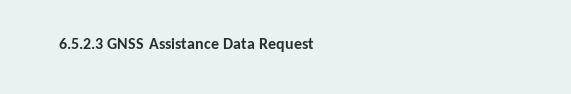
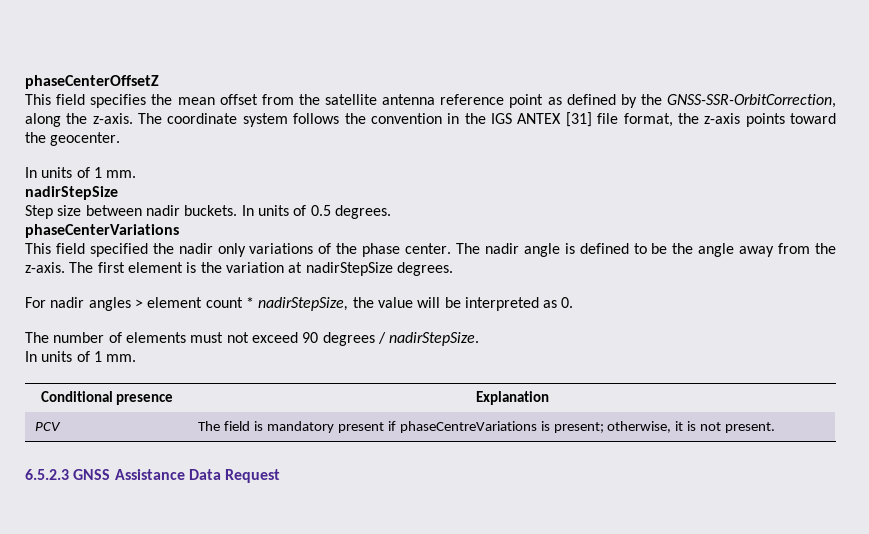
(59, 43) none -> [25,75,159,89] [25,94,836,108] [25,112,836,127] [25,132,121,146] [25,167,137,178] [25,186,118,200] [25,205,391,219] [25,224,179,238] [25,243,836,257] [25,262,453,276] [25,297,574,311] [25,332,480,346] [25,351,137,362] [40,391,174,405] [475,391,549,405] [35,422,62,431] [198,421,776,433] phaseCenterOffsetZ // This field specifies the mean offset from the satellite antenna reference point as defined by the GNSS-SSR-OrbitCorrection, along the z-axis. The coordinate system follows the convention in the IGS ANTEX [31] file format, the z-axis points toward the geocenter. // In units of 1 mm. // nadirStepSize // Step size between nadir buckets. In units of 0.5 degrees. // phaseCenterVariations // This field specified the nadir only variations of the phase center. The nadir angle is defined to be the angle away from the z-axis. The first element is the variation at nadirStepSize degrees. // For nadir angles > element count * nadirStepSize, the value will be interpreted as 0. // The number of elements must not exceed 90 degrees / nadirStepSize. // In units of 1 mm. // Conditional presence | Explanation // PCV | The field is mandatory present if phaseCentreVariations is present; otherwise, it is not present. //

